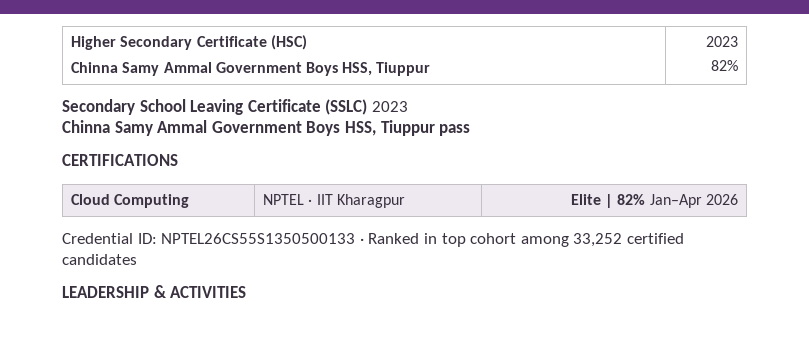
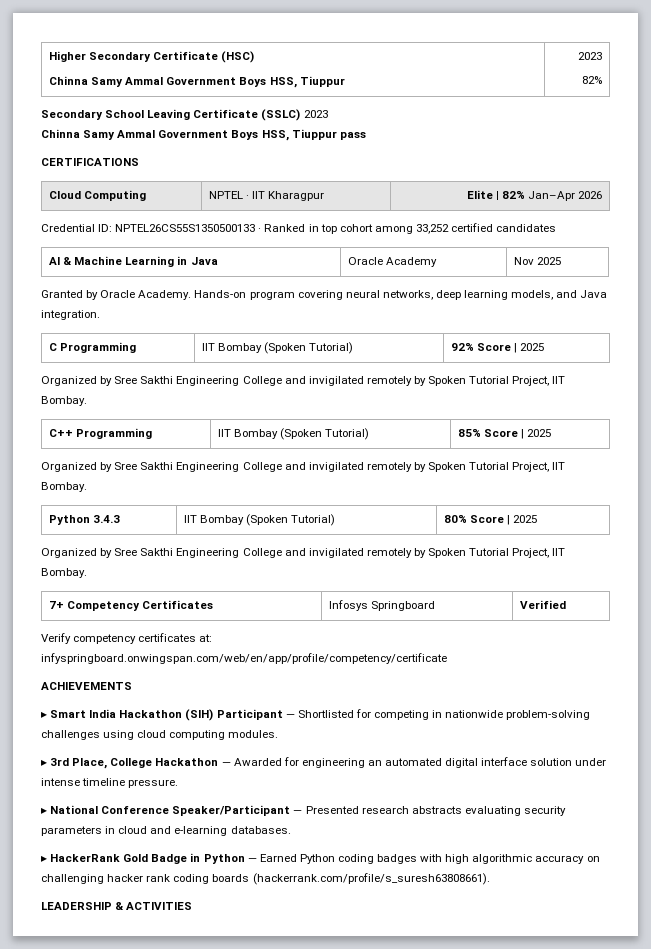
(137, 259) none -> [48,256,218,267] [347,257,438,267] [513,257,562,265] [41,290,608,300] [41,310,100,320] [48,342,137,353] [201,342,354,354] [450,343,545,353] [41,376,566,386] [41,396,87,406] [48,428,153,439] [217,428,370,440] [457,429,552,439] [41,462,566,472] [41,482,87,492] [48,515,121,525] [183,514,336,526] [443,515,538,525] [41,548,566,558] [41,568,87,578] [48,600,214,611] [328,600,436,611] [519,600,566,609] [41,633,213,644] [41,653,447,664] [41,682,132,690] [41,709,591,721] [41,730,279,740] [41,757,607,769] [41,778,179,788] [41,805,566,816] [41,826,291,836] [41,853,600,864] [41,873,490,885] // AI & Machine Learning in Java | Oracle Academy | Nov 2025 // Granted by Oracle Academy. Hands-on program covering neural networks, deep learning models, and Java integration. // C Programming | IIT Bombay (Spoken Tutorial) | 92% Score | 2025 // Organized by Sree Sakthi Engineering College and invigilated remotely by Spoken Tutorial Project, IIT Bombay. // C++ Programming | IIT Bombay (Spoken Tutorial) | 85% Score | 2025 // Organized by Sree Sakthi Engineering College and invigilated remotely by Spoken Tutorial Project, IIT Bombay. // Python 3.4.3 | IIT Bombay (Spoken Tutorial) | 80% Score | 2025 // Organized by Sree Sakthi Engineering College and invigilated remotely by Spoken Tutorial Project, IIT Bombay. // 7+ Competency Certificates | Infosys Springboard | Verified // Verify competency certificates at: infyspringboard.onwingspan.com/web/en/app/profile/competency/certificate // ACHIEVEMENTS // ▸ Smart India Hackathon (SIH) Participant — Shortlisted for competing in nationwide problem-solving challenges using cloud computing modules. // ▸ 3rd Place, College Hackathon — Awarded for engineering an automated digital interface solution under intense timeline pressure. // ▸ National Conference Speaker/Participant — Presented research abstracts evaluating security parameters in cloud and e-learning databases. // ▸ HackerRank Gold Badge in Python — Earned Python coding badges with high algorithmic accuracy on challenging hacker rank coding boards (hackerrank.com/profile/s_suresh63808661).

